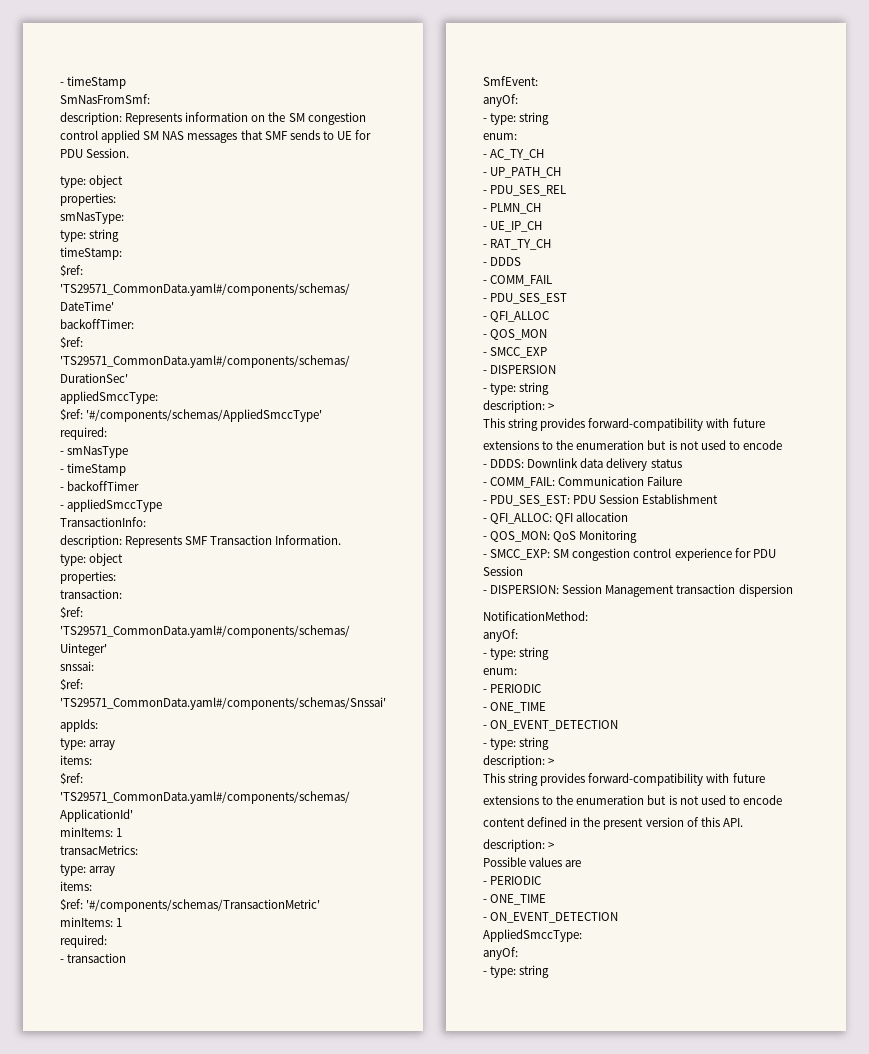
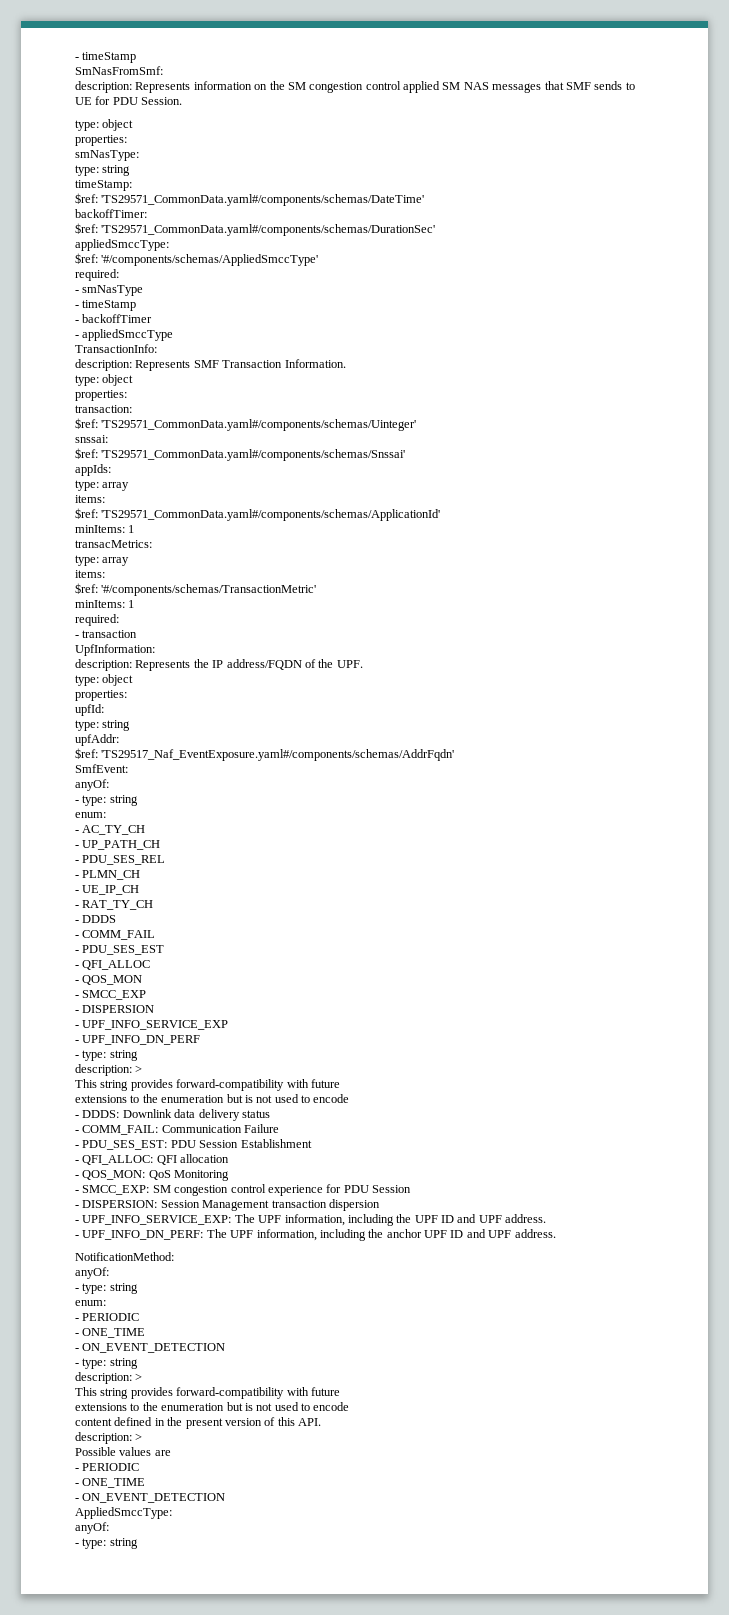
(127, 958) none -> [75,644,155,656] [75,659,363,671] [75,674,134,686] [75,690,127,701] [75,704,104,716] [75,720,131,731] [75,734,119,746] [75,748,455,761] // UpfInformation: // description: Represents the IP address/FQDN of the UPF. // type: object // properties: // upfId: // type: string // upfAddr: // $ref: 'TS29517_Naf_EventExposure.yaml#/components/schemas/AddrFqdn'
(557, 369) none -> [75,1020,229,1030] [75,1035,201,1045] // - UPF_INFO_SERVICE_EXP // - UPF_INFO_DN_PERF
(793, 590) none -> [75,1214,547,1226] [75,1229,556,1241] // - UPF_INFO_SERVICE_EXP: The UPF information, including the UPF ID and UPF address. // - UPF_INFO_DN_PERF: The UPF information, including the anchor UPF ID and UPF address.

